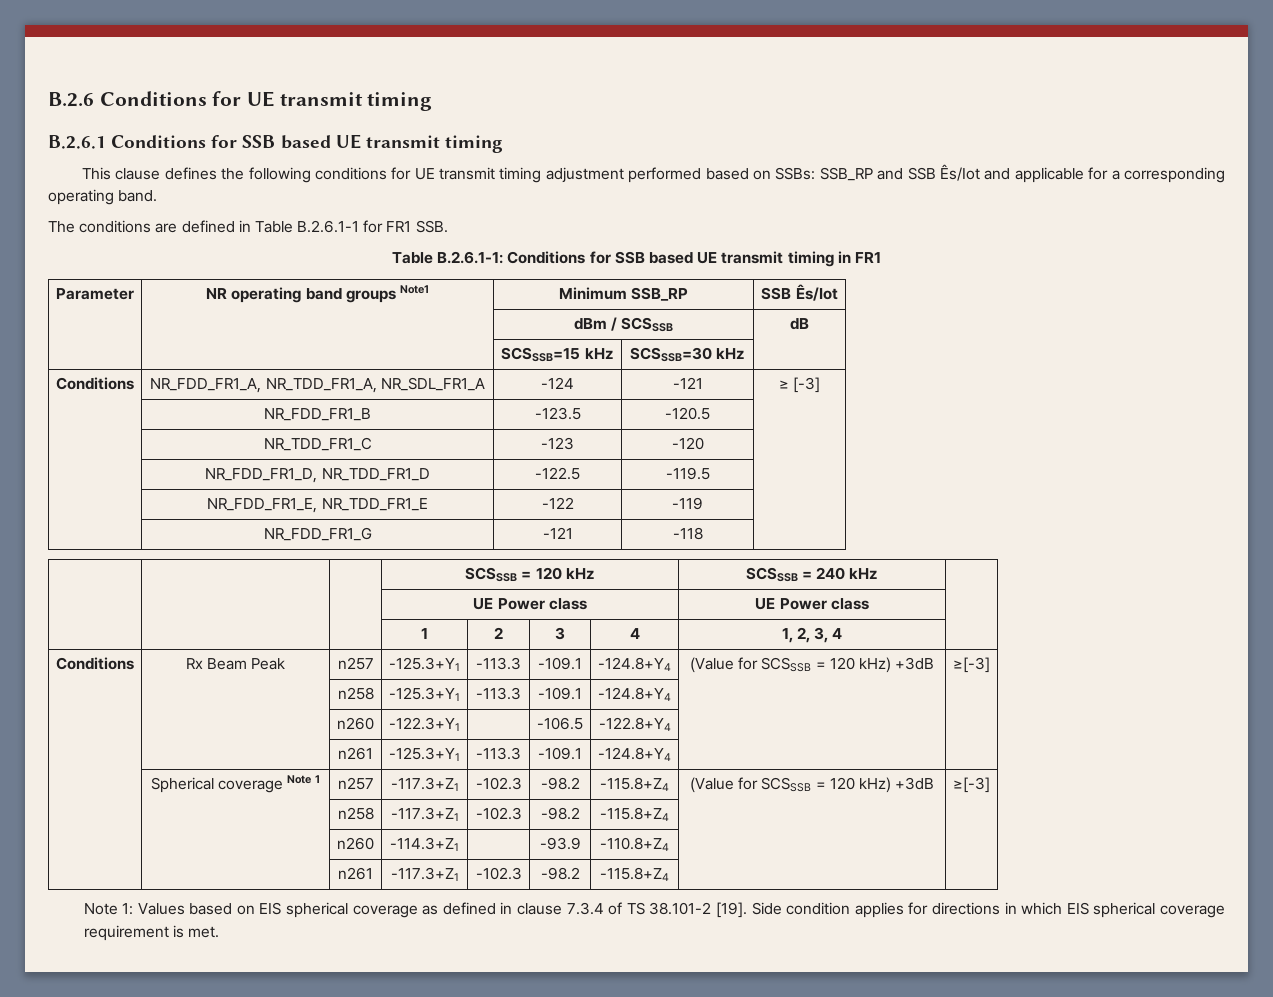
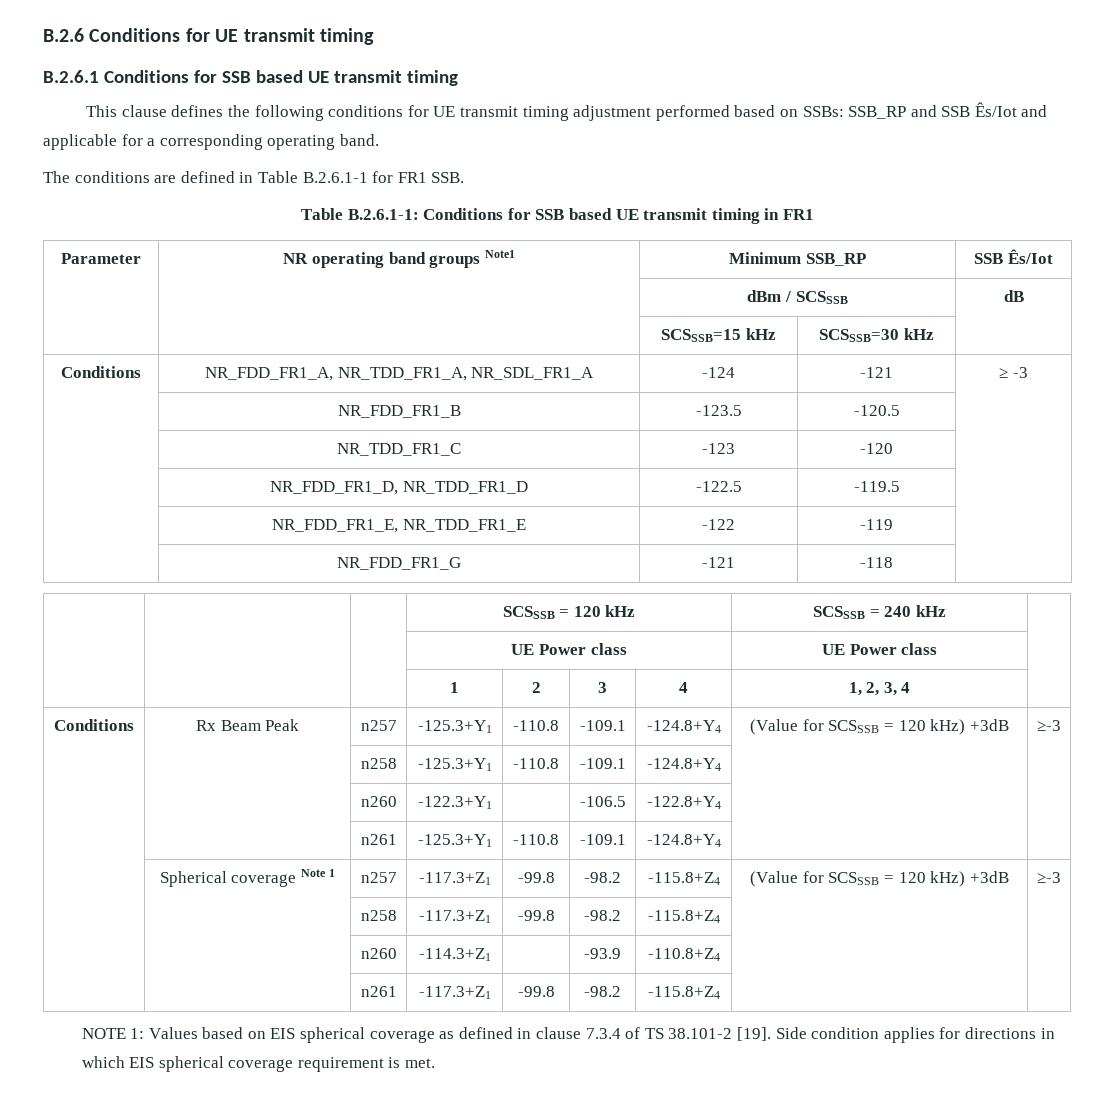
[793,377,821,393] [-3] -> [1012,367,1028,378] -3
[476,657,521,670] -113.3 -> [513,720,559,731] -110.8
[953,657,990,673] ≥[-3] -> [1037,720,1061,731] ≥-3
[476,687,521,700] -113.3 -> [513,758,559,769] -110.8
[476,747,521,760] -113.3 -> [513,834,559,845] -110.8
[475,777,522,790] -102.3 -> [517,872,555,883] -99.8
[953,777,990,793] ≥[-3] -> [1037,872,1061,883] ≥-3
[475,807,522,820] -102.3 -> [517,910,555,921] -99.8
[475,867,522,880] [540,867,580,880] [600,867,669,881] [83,903,118,915] -102.3 | -98.2 | -115.8+Z4 | | // Note -> [517,986,555,997] [584,986,621,997] [647,986,720,999] [81,1028,126,1039] -99.8 | -98.2 | -115.8+Z4 | | // NOTE

